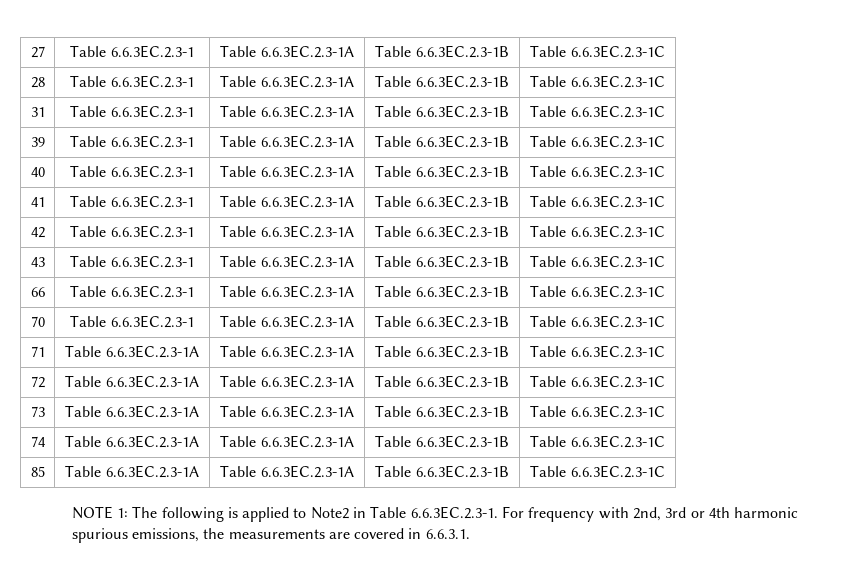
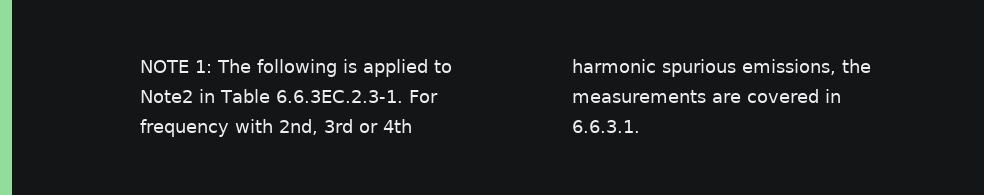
[30,46,45,58] [70,45,194,58] [220,45,354,58] [375,45,509,58] [530,45,665,58] [30,77,45,88] [70,75,194,88] [220,75,354,88] [375,75,509,88] [530,75,665,88] [30,107,45,117] [70,105,194,118] [220,105,354,118] [375,105,509,118] [530,105,665,118] [30,137,45,147] [70,135,194,148] [220,135,354,148] [375,135,509,148] [530,135,665,148] [30,167,45,177] [70,165,194,178] [220,165,354,178] [375,165,509,178] [530,165,665,178] [30,197,45,207] [70,195,194,208] [220,195,354,208] [375,195,509,208] [530,195,665,208] [30,227,45,238] [70,225,194,238] [220,225,354,238] [375,225,509,238] [530,225,665,238] [30,257,45,267] [70,255,194,268] [220,255,354,268] [375,255,509,268] [530,255,665,268] [30,287,45,297] [70,285,194,298] [220,285,354,298] [375,285,509,298] [530,285,665,298] [30,316,45,327] [70,315,194,328] [220,315,354,328] [375,315,509,328] [530,315,665,328] [30,346,45,357] [65,345,199,358] [220,345,354,358] [375,345,509,358] [530,345,665,358] [30,376,45,388] [65,375,199,388] [220,375,354,388] [375,375,509,388] [530,375,665,388] [30,406,45,417] [65,405,199,418] [220,405,354,418] [375,405,509,418] [530,405,665,418] [30,436,46,447] [65,435,199,448] [220,435,354,448] [375,435,509,448] [530,435,665,448] [30,466,45,477] [65,465,199,478] [220,465,354,478] [375,465,509,478] [530,465,665,478] 27 | Table 6.6.3EC.2.3-1 | Table 6.6.3EC.2.3-1A | Table 6.6.3EC.2.3-1B | Table 6.6.3EC.2.3-1C // 28 | Table 6.6.3EC.2.3-1 | Table 6.6.3EC.2.3-1A | Table 6.6.3EC.2.3-1B | Table 6.6.3EC.2.3-1C // 31 | Table 6.6.3EC.2.3-1 | Table 6.6.3EC.2.3-1A | Table 6.6.3EC.2.3-1B | Table 6.6.3EC.2.3-1C // 39 | Table 6.6.3EC.2.3-1 | Table 6.6.3EC.2.3-1A | Table 6.6.3EC.2.3-1B | Table 6.6.3EC.2.3-1C // 40 | Table 6.6.3EC.2.3-1 | Table 6.6.3EC.2.3-1A | Table 6.6.3EC.2.3-1B | Table 6.6.3EC.2.3-1C // 41 | Table 6.6.3EC.2.3-1 | Table 6.6.3EC.2.3-1A | Table 6.6.3EC.2.3-1B | Table 6.6.3EC.2.3-1C // 42 | Table 6.6.3EC.2.3-1 | Table 6.6.3EC.2.3-1A | Table 6.6.3EC.2.3-1B | Table 6.6.3EC.2.3-1C // 43 | Table 6.6.3EC.2.3-1 | Table 6.6.3EC.2.3-1A | Table 6.6.3EC.2.3-1B | Table 6.6.3EC.2.3-1C // 66 | Table 6.6.3EC.2.3-1 | Table 6.6.3EC.2.3-1A | Table 6.6.3EC.2.3-1B | Table 6.6.3EC.2.3-1C // 70 | Table 6.6.3EC.2.3-1 | Table 6.6.3EC.2.3-1A | Table 6.6.3EC.2.3-1B | Table 6.6.3EC.2.3-1C // 71 | Table 6.6.3EC.2.3-1A | Table 6.6.3EC.2.3-1A | Table 6.6.3EC.2.3-1B | Table 6.6.3EC.2.3-1C // 72 | Table 6.6.3EC.2.3-1A | Table 6.6.3EC.2.3-1A | Table 6.6.3EC.2.3-1B | Table 6.6.3EC.2.3-1C // 73 | Table 6.6.3EC.2.3-1A | Table 6.6.3EC.2.3-1A | Table 6.6.3EC.2.3-1B | Table 6.6.3EC.2.3-1C // 74 | Table 6.6.3EC.2.3-1A | Table 6.6.3EC.2.3-1A | Table 6.6.3EC.2.3-1B | Table 6.6.3EC.2.3-1C // 85 | Table 6.6.3EC.2.3-1A | Table 6.6.3EC.2.3-1A | Table 6.6.3EC.2.3-1B | Table 6.6.3EC.2.3-1C // -> (139, 66) none

